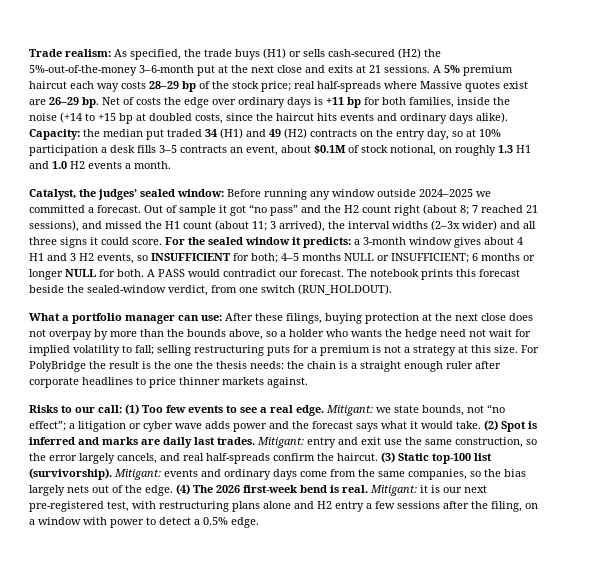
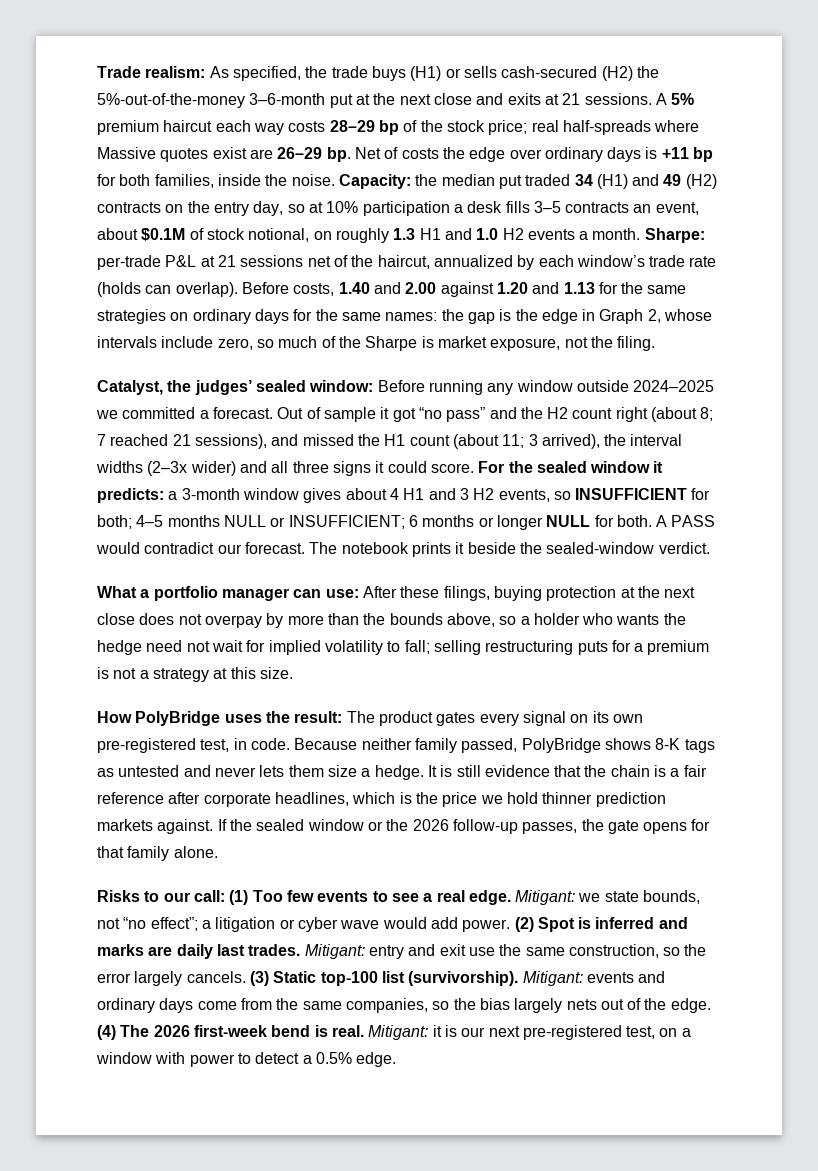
[29,112,508,124] noise (+14 to +15 bp at doubled costs, since the haircut hits events and ordinary days alike). -> [291,174,335,186] noise.
(171, 165) none -> [644,228,705,243] [97,255,717,270] [97,282,687,297] [97,309,713,324] [97,336,656,351] Sharpe: per-trade P&L at 21 sessions net of the haircut, annualized by each window’s trade rate (holds can overlap). Before costs, 1.40 and 2.00 against 1.20 and 1.13 for the same strategies on ordinary days for the same names: the gap is the edge in Graph 2, whose intervals include zero, so much of the Sharpe is market exposure, not the filing.
[456,269,520,277] this forecast -> [455,542,465,554] it
[168,284,392,296] verdict, from one switch (RUN_HOLDOUT). -> [658,542,710,554] verdict.
[521,345,539,353] [29,361,501,372] [29,377,308,388] For PolyBridge the result is the one the thesis needs: the chain is a straight enough ruler after corporate headlines to price thinner markets against. -> [97,711,643,726] [97,738,715,753] [97,765,707,780] [97,792,666,807] [97,819,711,834] [97,846,218,861] // How PolyBridge uses the result: The product gates every signal on its own pre-registered test, in code. Because neither family passed, PolyBridge shows 8-K tags as untested and never lets them size a hedge. It is still evidence that the chain is a fair reference after corporate headlines, which is the price we hold thinner prediction markets against. If the sealed window or the 2026 follow-up passes, the gate opens for that family alone.
[205,421,481,432] adds power and the forecast says what it would take. -> [382,917,511,932] would add power.
[117,453,378,464] cancels, and real half-spreads confirm the haircut. -> [186,971,246,983] cancels.
[132,501,522,512] with restructuring plans alone and H2 entry a few sessions after the filing, -> (656, 1032) none

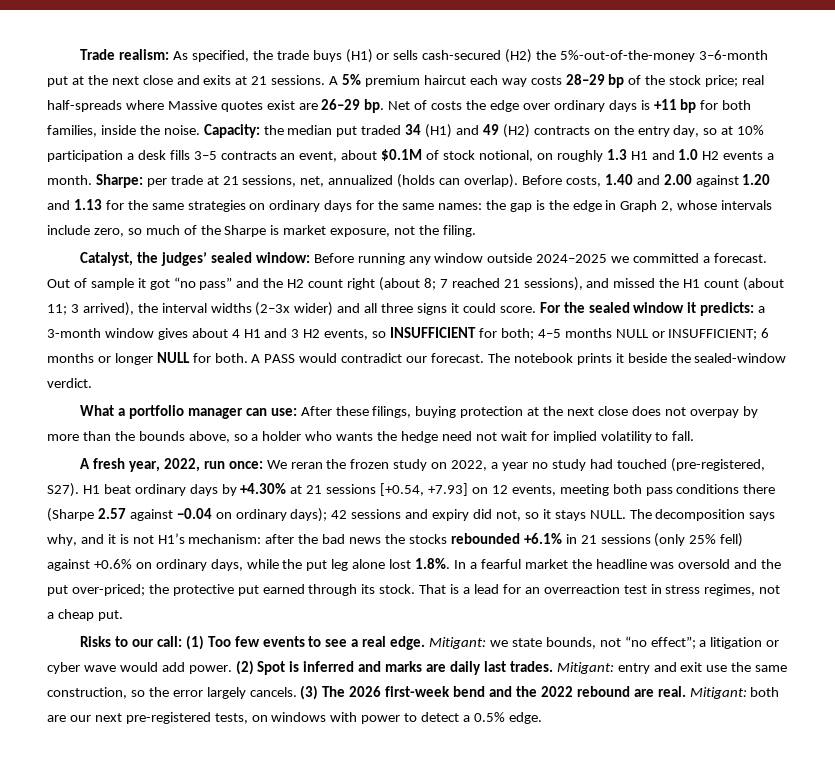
[97,255,717,270] per-trade P&L at 21 sessions net of the haircut, annualized by each window’s trade rate -> [146,175,394,187] per trade at 21 sessions, net, annualized
[404,640,710,655] [97,667,293,682] [97,711,643,726] [97,738,715,753] [97,765,707,780] [97,792,666,807] [97,819,711,834] [97,846,218,861] fall; selling restructuring puts for a premium is not a strategy at this size. // How PolyBridge uses the result: The product gates every signal on its own pre-registered test, in code. Because neither family passed, PolyBridge shows 8-K tags as untested and never lets them size a hedge. It is still evidence that the chain is a fair reference after corporate headlines, which is the price we hold thinner prediction markets against. If the sealed window or the 2026 follow-up passes, the gate opens for that family alone. -> [672,431,695,441] [80,458,765,472] [47,483,776,497] [47,508,776,522] [47,533,744,547] [47,558,782,571] [47,584,781,596] [47,609,123,621] fall. // A fresh year, 2022, run once: We reran the frozen study on 2022, a year no study had touched (pre-registered, S27). H1 beat ordinary days by +4.30% at 21 sessions [+0.54, +7.93] on 12 events, meeting both pass conditions there (Sharpe 2.57 against −0.04 on ordinary days); 42 sessions and expiry did not, so it stays NULL. The decomposition says why, and it is not H1’s mechanism: after the bad news the stocks rebounded +6.1% in 21 sessions (only 25% fell) against +0.6% on ordinary days, while the put leg alone lost 1.8%. In a fearful market the headline was oversold and the put over-priced; the protective put earned through its stock. That is a lead for an overreaction test in stress regimes, not a cheap put.
[273,971,666,986] [97,998,711,1013] [97,1025,691,1040] [96,1052,152,1064] Static top-100 list (survivorship). Mitigant: events and ordinary days come from the same companies, so the bias largely nets out of the edge. (4) The 2026 first-week bend is real. Mitigant: it is our next pre-registered test, on a window -> [322,686,780,699] [47,712,327,724] The 2026 first-week bend and the 2022 rebound are real. Mitigant: both are our next pre-registered tests, on windows

